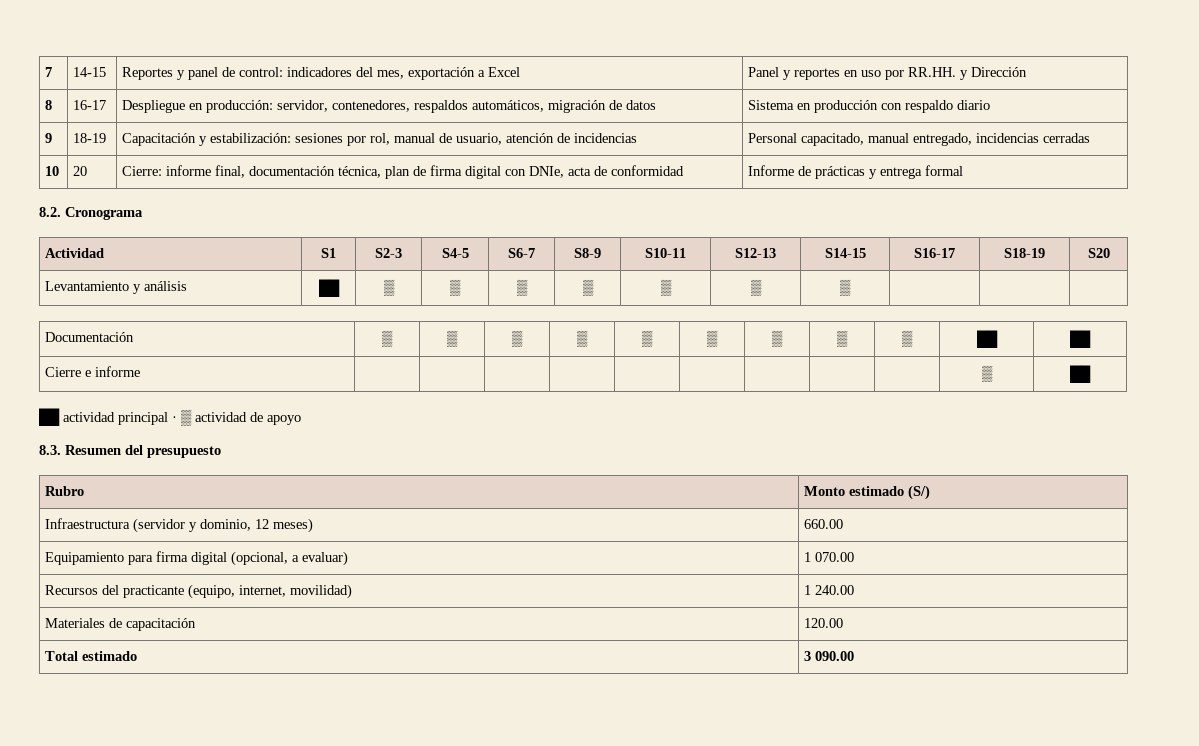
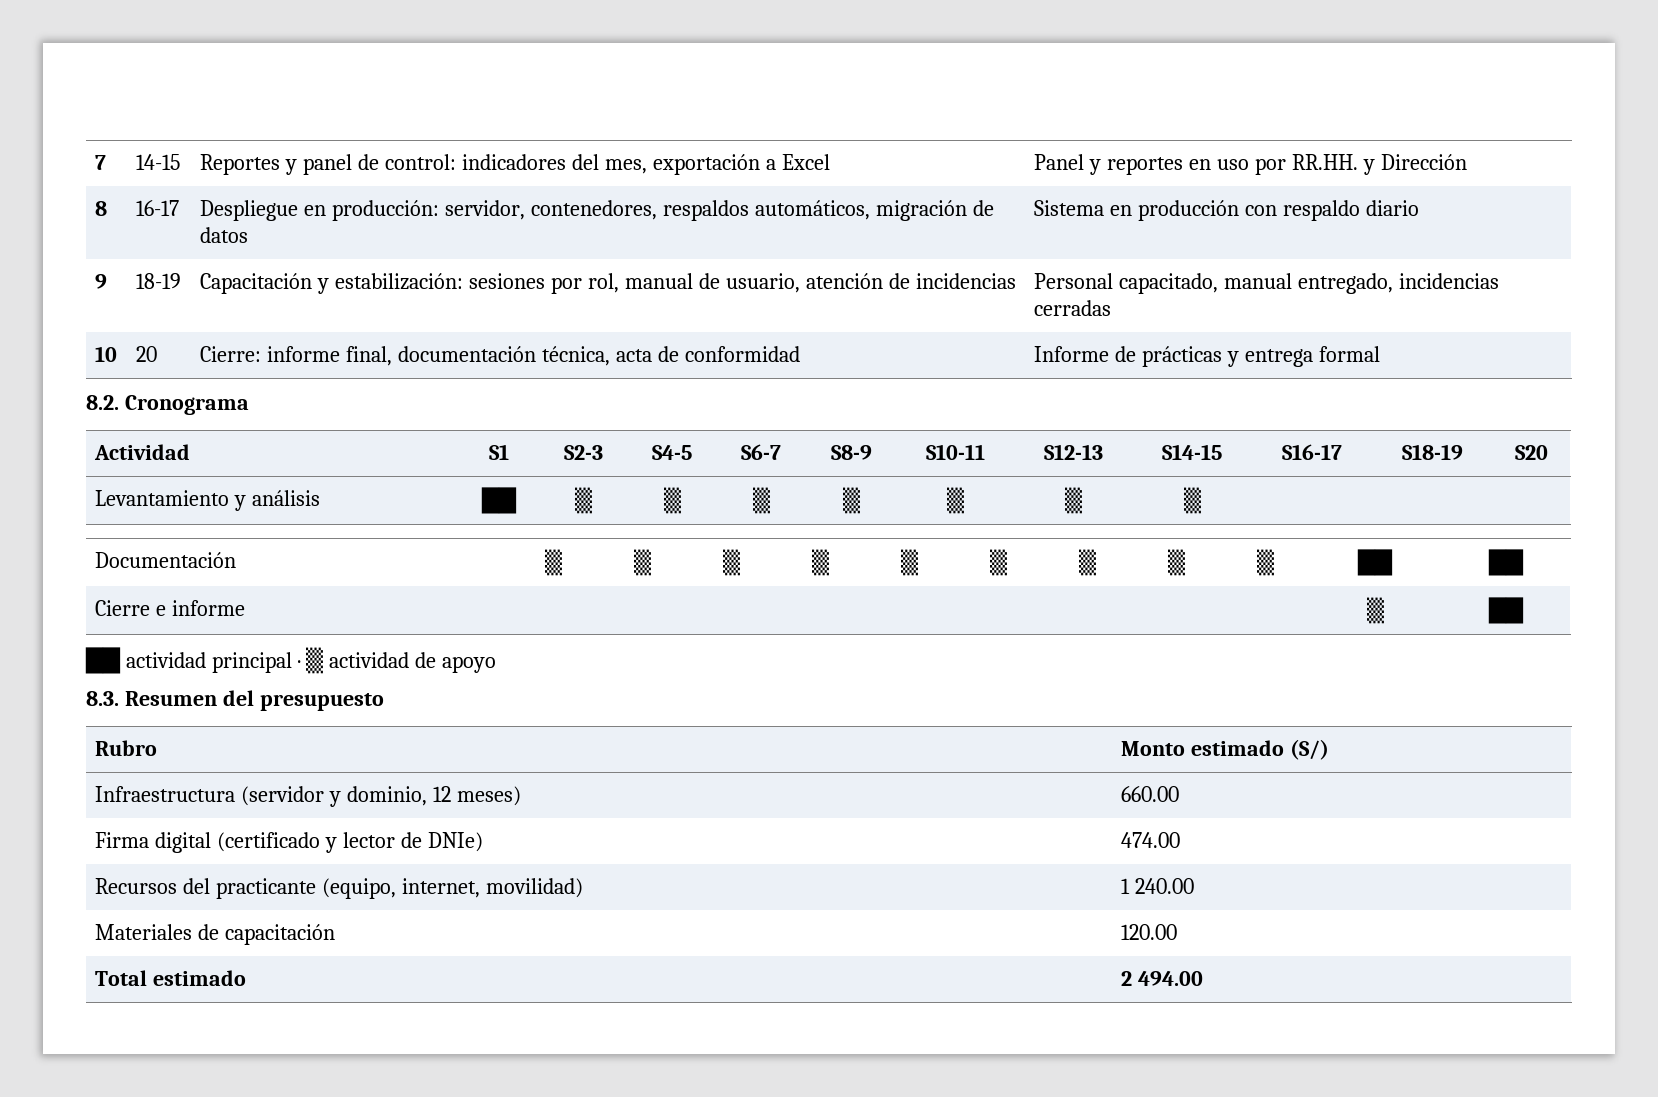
[384,165,564,179] plan de firma digital con DNIe, -> (610, 356) none
[44,551,348,566] [803,552,854,562] Equipamiento para firma digital (opcional, a evaluar) | 1 070.00 -> [95,832,483,853] [1121,832,1181,848] Firma digital (certificado y lector de DNIe) | 474.00
[803,651,854,661] 3 090.00 -> [1121,971,1204,986] 2 494.00

